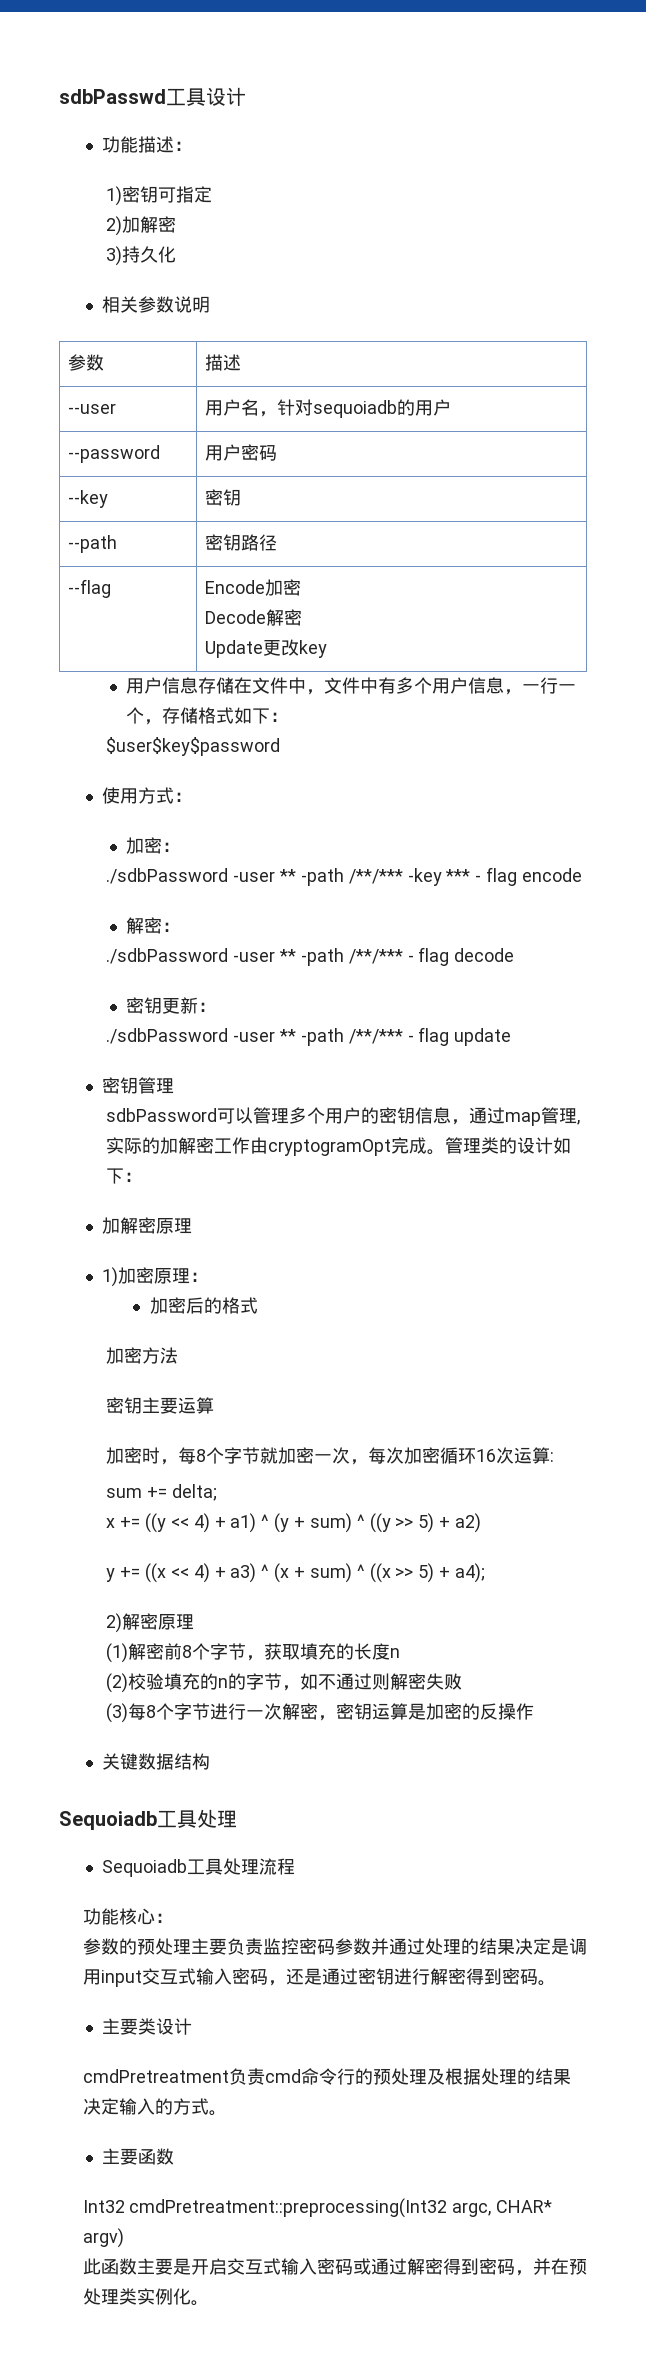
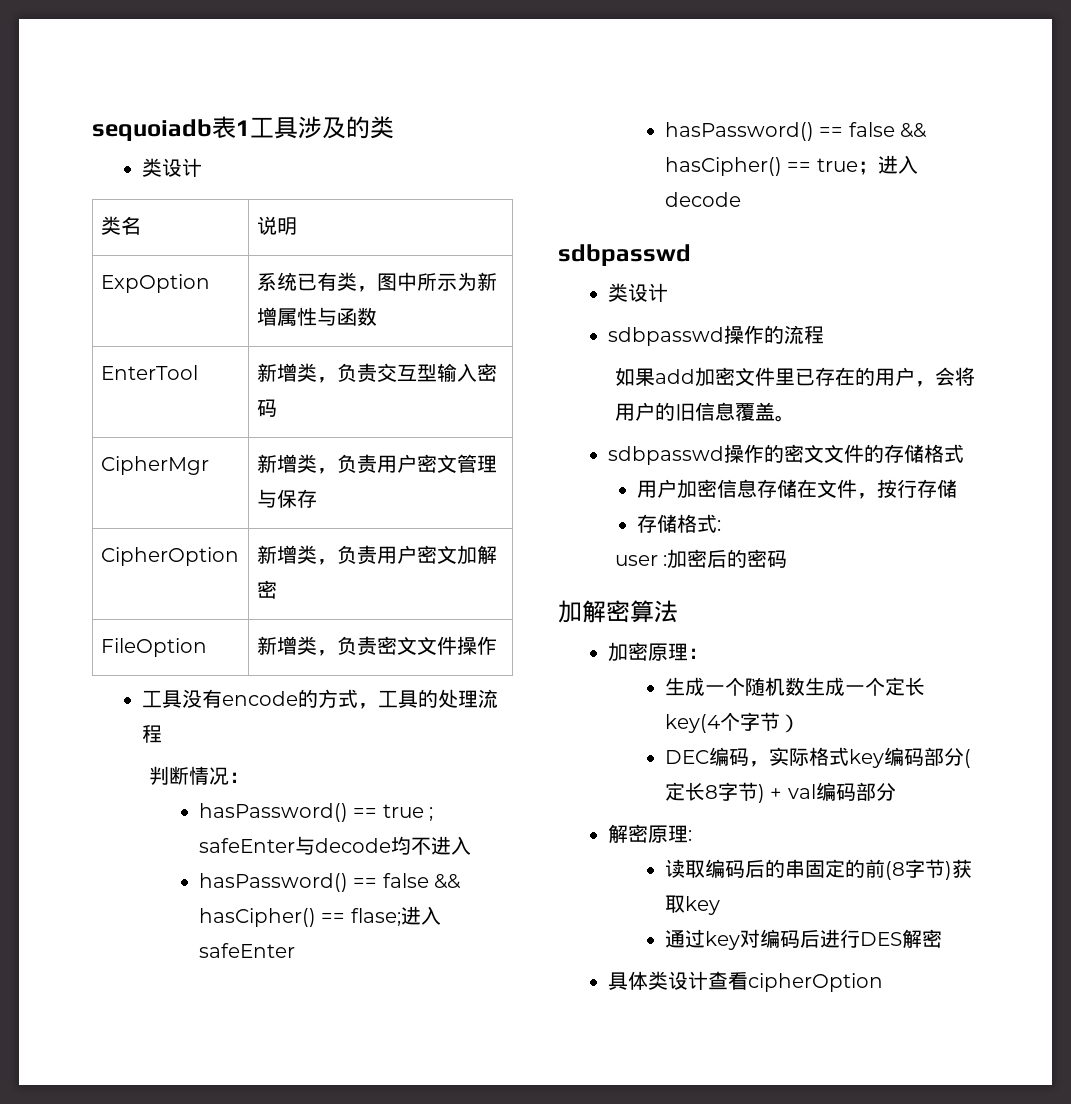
[59,87,246,106] [102,136,193,153] [106,186,213,206] [106,216,177,236] [106,246,177,266] [102,296,211,313] [68,354,105,371] [205,354,242,371] [68,403,117,414] [205,399,452,418] [68,445,161,463] [205,444,278,461] [68,490,109,508] [205,489,242,506] [68,535,118,553] [205,534,278,551] [68,579,112,598] [205,579,302,596] [205,609,303,626] [205,639,328,658] [126,677,163,694] sdbPasswd工具设计 // 功能描述： // 1)密钥可指定 // 2)加解密 // 3)持久化 // 相关参数说明 // 参数 | 描述 // --user | 用户名，针对sequoiadb的用户 // --password | 用户密码 // --key | 密钥 // --path | 密钥路径 // --flag | Encode加密 // Decode解密 // Update更改key // 用户 -> [92,116,394,141] [142,158,203,177] [100,216,141,235] [256,216,297,235] [100,274,210,293] [256,272,497,292] [256,307,377,326] [100,365,198,380] [256,363,497,383] [256,399,277,417] [100,456,209,475] [256,454,497,474] [256,489,317,508] [100,547,239,566] [256,545,497,565] [256,580,277,599] [100,638,207,657] [256,636,497,656] [142,689,499,709] [142,724,163,743] [148,766,249,785] [198,803,434,822] [198,836,471,855] [198,873,462,892] [198,906,441,927] [198,943,295,958] [664,122,928,141] [664,155,918,176] [664,192,741,207] [558,244,691,266] [608,283,669,302] [608,325,825,346] [614,367,975,387] [614,402,795,422] [608,444,965,465] [636,479,717,499] sequoiadb表1工具涉及的类 // 类设计 // 类名 | 说明 // ExpOption | 系统已有类，图中所示为新增属性与函数 // EnterTool | 新增类，负责交互型输入密码 // CipherMgr | 新增类，负责用户密文管理与保存 // CipherOption | 新增类，负责用户密文加解密 // FileOption | 新增类，负责密文文件操作 // 工具没有encode的方式，工具的处理流程 // 判断情况： // hasPassword() == true ; safeEnter与decode均不进入 // hasPassword() == false && hasCipher() == flase;进入safeEnter // hasPassword() == false && hasCipher() == true；进入decode // sdbpasswd // 类设计 // sdbpasswd操作的流程 // 如果add加密文件里已存在的用户，会将用户的旧信息覆盖。 // sdbpasswd操作的密文文件的存储格式 // 用户加密
[288,677,577,695] [126,707,289,725] [106,737,281,756] [102,787,193,804] [126,837,181,854] [106,867,582,886] [126,917,181,934] [106,947,515,966] [126,997,217,1014] [106,1027,512,1046] [102,1077,175,1094] [106,1107,581,1126] [106,1137,572,1156] [106,1168,143,1184] [102,1217,193,1234] [102,1267,119,1287] 中，文件中有多个用户信息，一行一个，存储格式如下： // $user$key$password // 使用方式： // 加密： // ./sdbPassword -user ** -path /**/*** -key *** - flag encode // 解密： // ./sdbPassword -user ** -path /**/*** - flag decode // 密钥更新： // ./sdbPassword -user ** -path /**/*** - flag update // 密钥管理 // sdbPassword可以管理多个用户的密钥信息，通过map管理,实际的加解密工作由cryptogramOpt完成。管理类的设计如下： // 加解密原理 // 1) -> [856,479,957,499] [636,514,721,533] [614,549,787,569] [558,600,678,623] ，按行存储 // 存储格式: // user :加密后的密码 // 加解密算法 //
[149,1297,258,1314] [106,1347,179,1364] [106,1397,215,1414] [106,1447,555,1465] [106,1484,217,1501] [106,1513,482,1533] [106,1563,486,1583] [106,1613,195,1633] [106,1643,401,1663] [106,1673,463,1693] [106,1703,535,1723] [102,1753,211,1770] [59,1809,237,1830] [102,1858,296,1877] [82,1908,173,1925] [82,1938,587,1955] [82,1968,556,1987] [102,2018,193,2035] [82,2068,571,2085] [82,2098,227,2116] [102,2148,175,2165] [82,2198,553,2218] [82,2228,124,2248] [82,2258,587,2276] [82,2288,209,2306] 加密后的格式 // 加密方法 // 密钥主要运算 // 加密时，每8个字节就加密一次，每次加密循环16次运算: // sum += delta; // x += ((y << 4) + a1) ^ (y + sum) ^ ((y >> 5) + a2) // y += ((x << 4) + a3) ^ (x + sum) ^ ((x >> 5) + a4); // 2)解密原理 // (1)解密前8个字节，获取填充的长度n // (2)校验填充的n的字节，如不通过则解密失败 // (3)每8个字节进行一次解密，密钥运算是加密的反操作 // 关键数据结构 // Sequoiadb工具处理 // Sequoiadb工具处理流程 // 功能核心： // 参数的预处理主要负责监控密码参数并通过处理的结果决定是调用input交互式输入密码，还是通过密钥进行解密得到密码。 // 主要类设计 // cmdPretreatment负责cmd命令行的预处理及根据处理的结果决定输入的方式。 // 主要函数 // Int32 cmdPretreatment::preprocessing(Int32 argc, CHAR* argv) // 此函数主要是开启交互式输入密码或通过解密得到密码，并在预处理类实例化。 -> [664,677,925,696] [664,712,800,733] [664,747,971,768] [664,782,896,803] [608,824,693,843] [664,859,972,880] [664,895,720,915] [664,929,942,950] [608,971,884,992] 生成一个随机数生成一个定长key(4个字节） // DEC编码，实际格式key编码部分(定长8字节) + val编码部分 // 解密原理: // 读取编码后的串固定的前(8字节)获取key // 通过key对编码后进行DES解密 // 具体类设计查看cipherOption

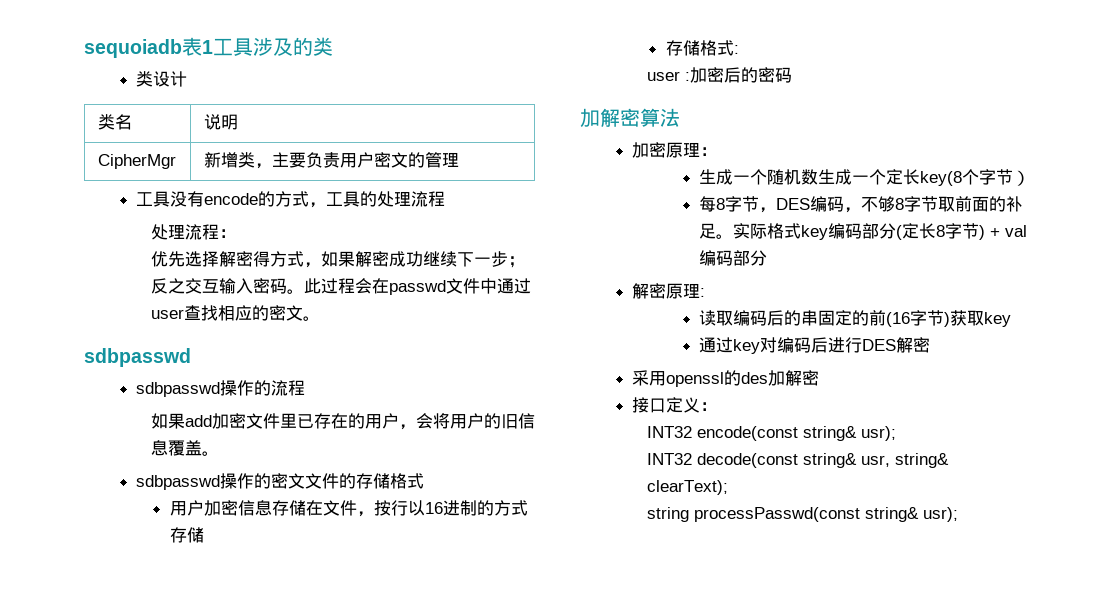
[100,274,210,293] [256,272,497,292] [256,307,377,326] [100,365,198,380] [256,363,497,383] [256,399,277,417] // ExpOption | 系统已有类，图中所示为新增属性与函数 // EnterTool | 新增类，负责交互型输入密码 -> (238, 122) none
[336,454,457,474] 负责用户密文 -> [271,152,425,168] 主要负责用户密文的
[256,489,317,508] [100,547,239,566] [256,545,497,565] [256,580,277,599] [100,638,207,657] [256,636,497,656] 与保存 // CipherOption | 新增类，负责用户密文加解密 // FileOption | 新增类，负责密文文件操作 -> (459, 159) none
[148,766,249,785] [198,803,434,822] [198,836,471,855] [198,873,462,892] [198,906,441,927] [198,943,295,958] [664,122,928,141] [664,155,918,176] [664,192,741,207] [558,244,691,266] [608,283,669,302] 判断情况： // hasPassword() == true ; safeEnter与decode均不进入 // hasPassword() == false && hasCipher() == flase;进入safeEnter // hasPassword() == false && hasCipher() == true；进入decode // sdbpasswd // 类设计 -> [150,224,236,240] [150,251,525,268] [150,278,531,295] [150,305,320,321] [84,348,191,367] 处理流程： // 优先选择解密得方式，如果解密成功继续下一步；反之交互输入密码。此过程会在passwd文件中通过user查找相应的密文。 // sdbpasswd
(917, 488) none -> [407,500,528,516] 以16进制的方式
[664,714,720,733] key(4 -> [919,171,962,186] key(8
[664,747,769,767] DEC编码， -> [698,196,1023,213] [698,223,733,239] 每8字节，DES编码，不够8字节取前面的补足。
[884,861,905,880] (8 -> [885,312,910,327] (16
[608,971,884,992] 具体类设计查看cipherOption -> [632,370,820,387] [632,397,718,413] [646,426,896,441] [646,453,949,468] [646,480,728,495] [646,507,958,522] 采用openssl的des加解密 // 接口定义： // INT32 encode(const string& usr); // INT32 decode(const string& usr, string& clearText); // string processPasswd(const string& usr);

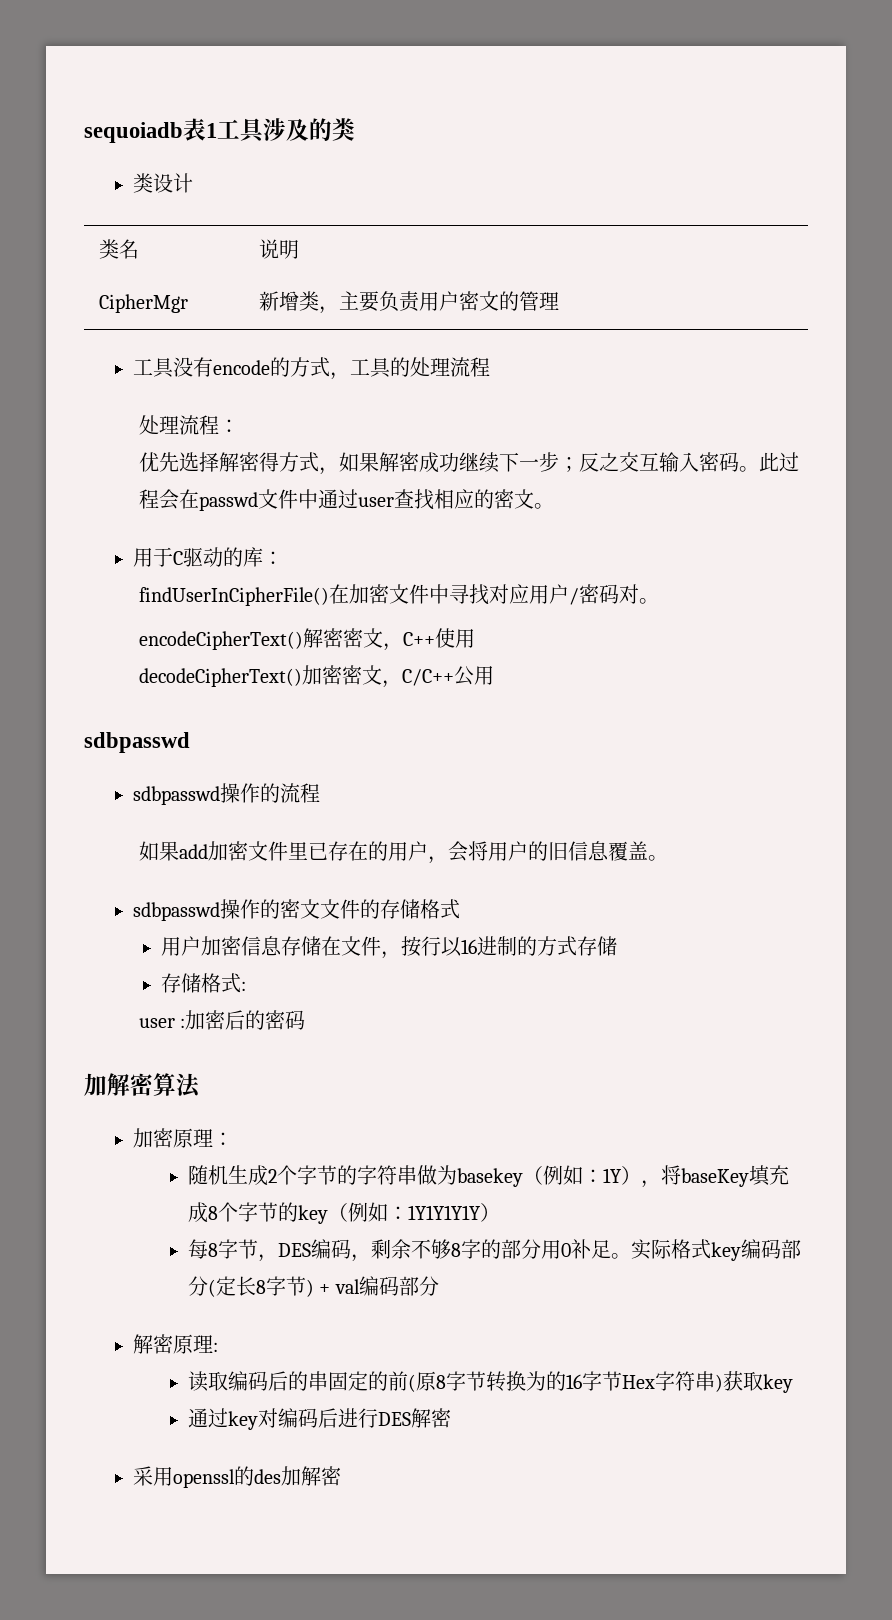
(320, 318) none -> [133,547,284,567] [138,584,659,606] [138,628,475,651] [138,665,494,688] // 用于C驱动的库： // findUserInCipherFile()在加密文件中寻找对应用户/密码对。 // encodeCipherText()解密密文，C++使用 // decodeCipherText()加密密文，C/C++公用
[698,169,1013,186] 生成一个随机数生成一个定长key(8个字节 -> [188,1165,790,1188] [188,1202,482,1224] 随机生成2个字节的字符串做为basekey（例如：1Y），将baseKey填充成8个字节的key（例如：1Y1Y1Y1Y
(861, 210) none -> [371,1239,412,1259] 剩余
[920,196,1006,212] 节取前面的 -> [481,1239,572,1259] 的部分用0
[885,310,944,327] (16字节 -> [408,1371,716,1392] (原8字节转换为的16字节Hex字符串
[632,397,718,413] [646,426,896,441] [646,453,949,468] [646,480,728,495] [646,507,958,522] // 接口定义： // INT32 encode(const string& usr); // INT32 decode(const string& usr, string& clearText); // string processPasswd(const string& usr); -> (342, 1476) none

